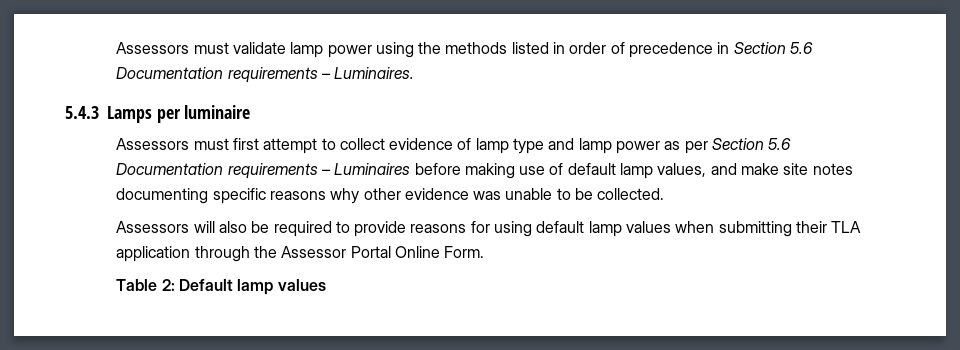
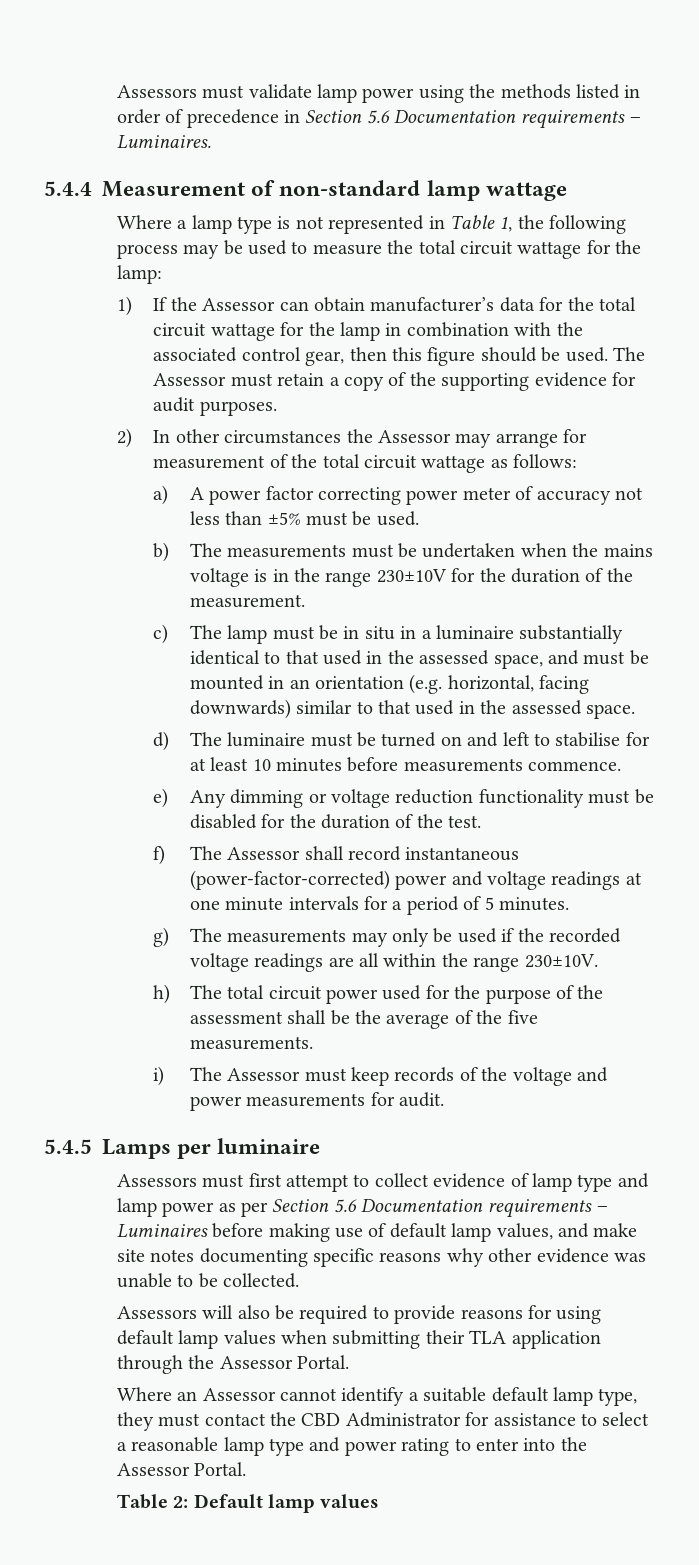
[65,106,99,119] 5.4.3 -> [44,180,567,201] [116,215,627,234] [116,240,642,259] [116,265,162,284] [116,296,636,316] [153,322,583,341] [153,347,645,366] [153,372,636,391] [153,397,277,416] [116,428,588,448] [153,454,578,473] [153,485,643,505] [189,511,419,526] [153,542,653,562] [189,568,633,587] [189,594,305,608] [153,624,624,644] [189,650,649,669] [189,674,590,694] [189,699,635,719] [153,731,650,751] [189,757,622,772] [153,788,654,808] [189,814,482,829] [153,845,520,865] [189,870,642,890] [189,896,569,915] [153,927,621,947] [189,953,598,972] [153,984,604,1004] [189,1010,538,1029] [189,1036,313,1050] [153,1066,608,1086] [189,1092,444,1111] [44,1139,92,1154] 5.4.4 Measurement of non-standard lamp wattage // Where a lamp type is not represented in Table 1, the following process may be used to measure the total circuit wattage for the lamp: // 1) If the Assessor can obtain manufacturer’s data for the total circuit wattage for the lamp in combination with the associated control gear, then this figure should be used. The Assessor must retain a copy of the supporting evidence for audit purposes. // 2) In other circumstances the Assessor may arrange for measurement of the total circuit wattage as follows: // a) A power factor correcting power meter of accuracy not less than ±5% must be used. // b) The measurements must be undertaken when the mains voltage is in the range 230±10V for the duration of the measurement. // c) The lamp must be in situ in a luminaire substantially identical to that used in the assessed space, and must be mounted in an orientation (e.g. horizontal, facing downwards) similar to that used in the assessed space. // d) The luminaire must be turned on and left to stabilise for at least 10 minutes before measurements commence. // e) Any dimming or voltage reduction functionality must be disabled for the duration of the test. // f) The Assessor shall record instantaneous (power-factor-corrected) power and voltage readings at one minute intervals for a period of 5 minutes. // g) The measurements may only be used if the recorded voltage readings are all within the range 230±10V. // h) The total circuit power used for the purpose of the assessment shall be the average of the five measurements. // i) The Assessor must keep records of the voltage and power measurements for audit. // 5.4.5
[350,246,485,258] Portal Online Form. -> [297,1355,350,1369] [116,1387,638,1406] [116,1412,650,1431] [116,1437,587,1456] [116,1462,247,1476] Portal. // Where an Assessor cannot identify a suitable default lamp type, they must contact the CBD Administrator for assistance to select a reasonable lamp type and power rating to enter into the Assessor Portal.

